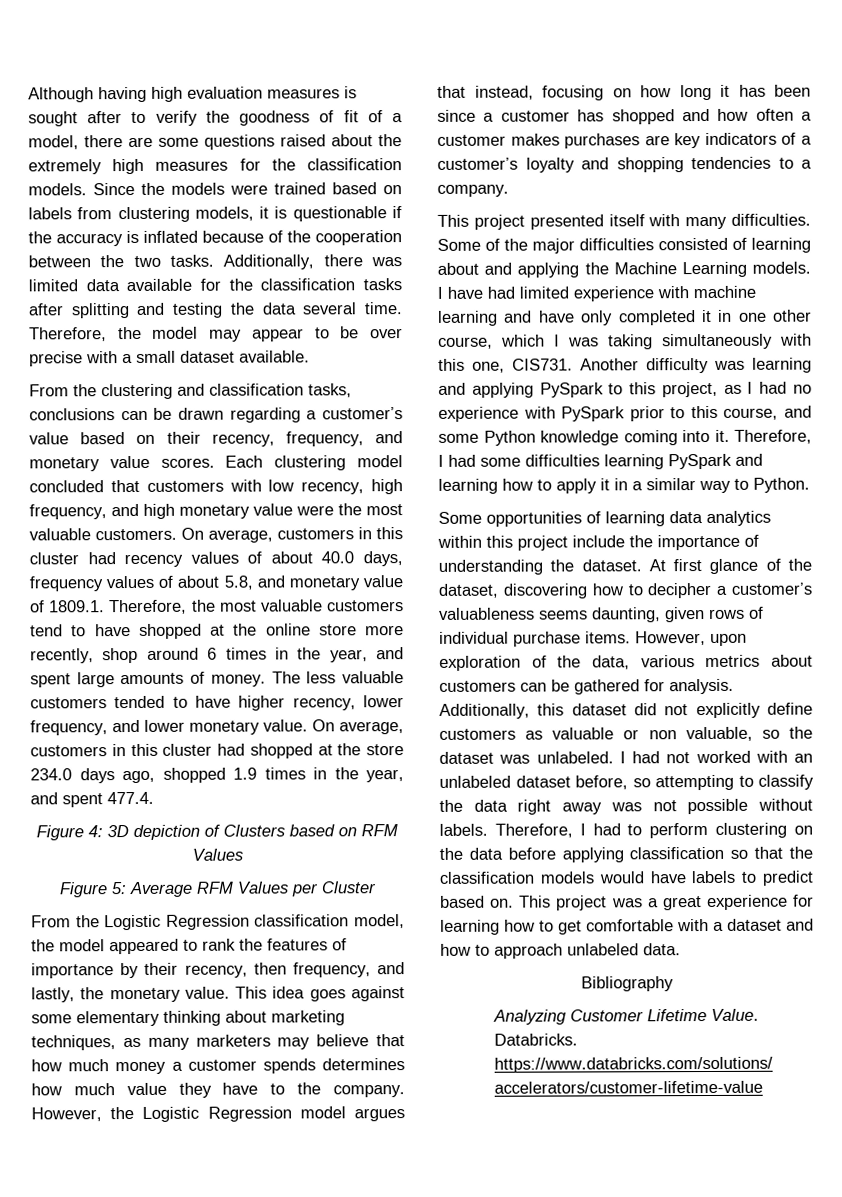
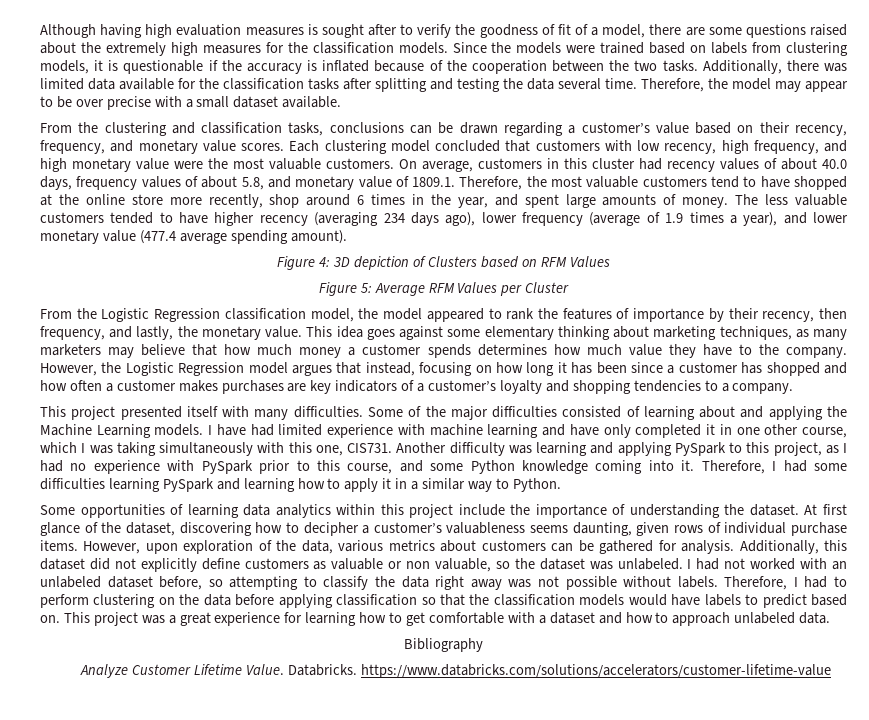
[292,695,404,711] [30,719,404,736] [30,743,404,759] [30,767,404,784] [30,791,154,808] recency, lower frequency, and lower monetary value. On average, customers in this cluster had shopped at the store 234.0 days ago, shopped 1.9 times in the year, and spent 477.4. -> [259,212,848,226] [40,230,347,244] recency (averaging 234 days ago), lower frequency (average of 1.9 times a year), and lower monetary value (477.4 average spending amount).
[493,1009,568,1025] Analyzing -> [80,664,129,678] Analyze

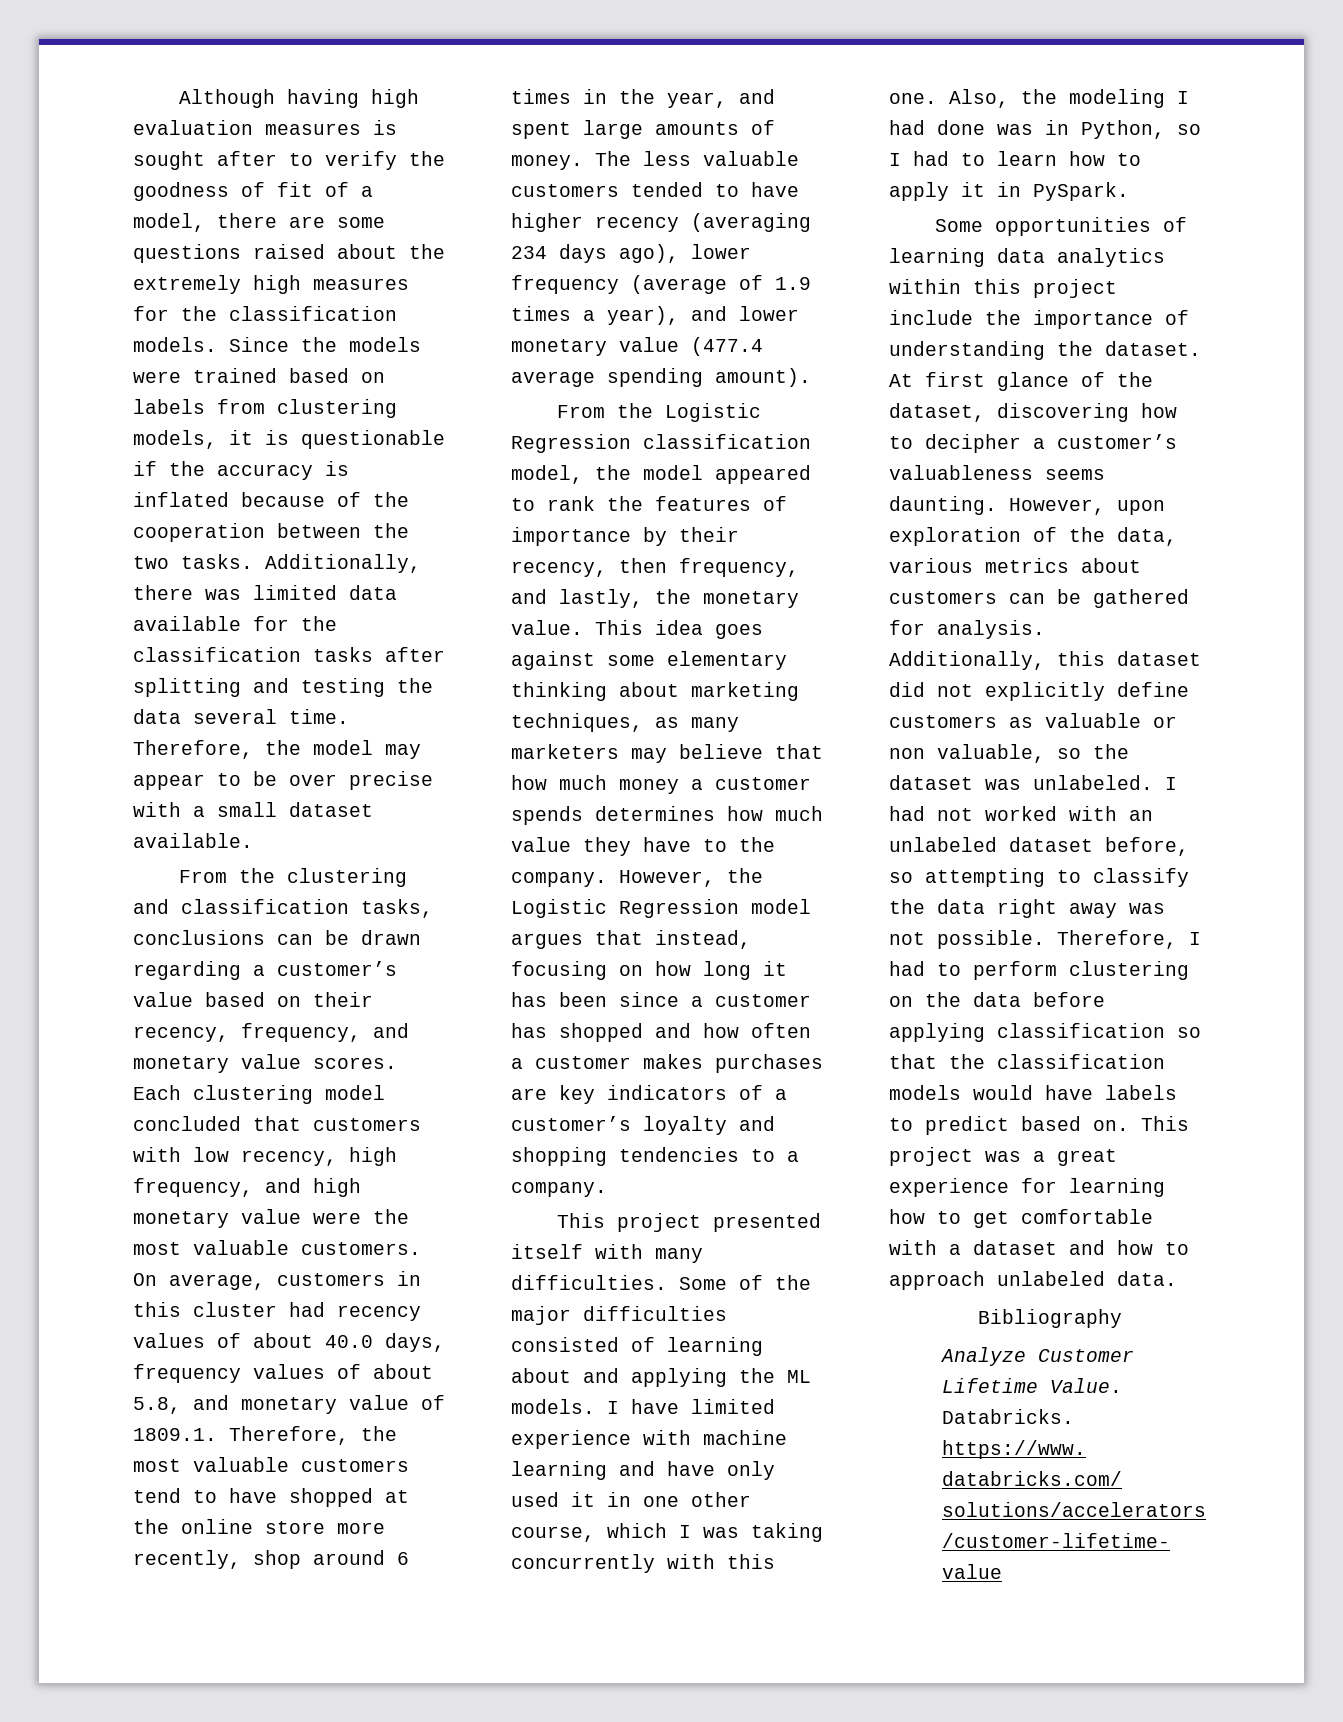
[277,256,610,270] [318,282,570,296] // Figure 4: 3D depiction of Clusters based on RFM Values // Figure 5: Average RFM Values per Cluster -> (811, 377) none
[40,424,151,438] Machine Learning -> [787,1370,811,1383] ML
[250,424,274,436] had -> (679, 1406) none
[635,424,702,438] completed -> [511,1492,559,1507] used
[159,442,253,456] simultaneously -> [511,1554,655,1573] concurrently
[315,442,847,456] [40,460,848,474] [40,478,295,492] one, CIS731. Another difficulty was learning and applying PySpark to this project, as I had no experience with PySpark prior to this course, and some Python knowledge coming into it. Therefore, I had some difficulties learning PySpark and learning -> [889,89,1189,108] [889,120,1201,139] [889,151,1057,166] one. Also, the modeling I had done was in Python, so I had to learn
[411,478,561,492] a similar way to Python. -> [1033,182,1129,201] PySpark.
[572,522,847,536] [40,540,78,551] daunting, given rows of individual purchase items. -> [889,496,997,515] daunting.
[565,576,718,590] possible without labels. -> [937,930,1045,949] possible.

